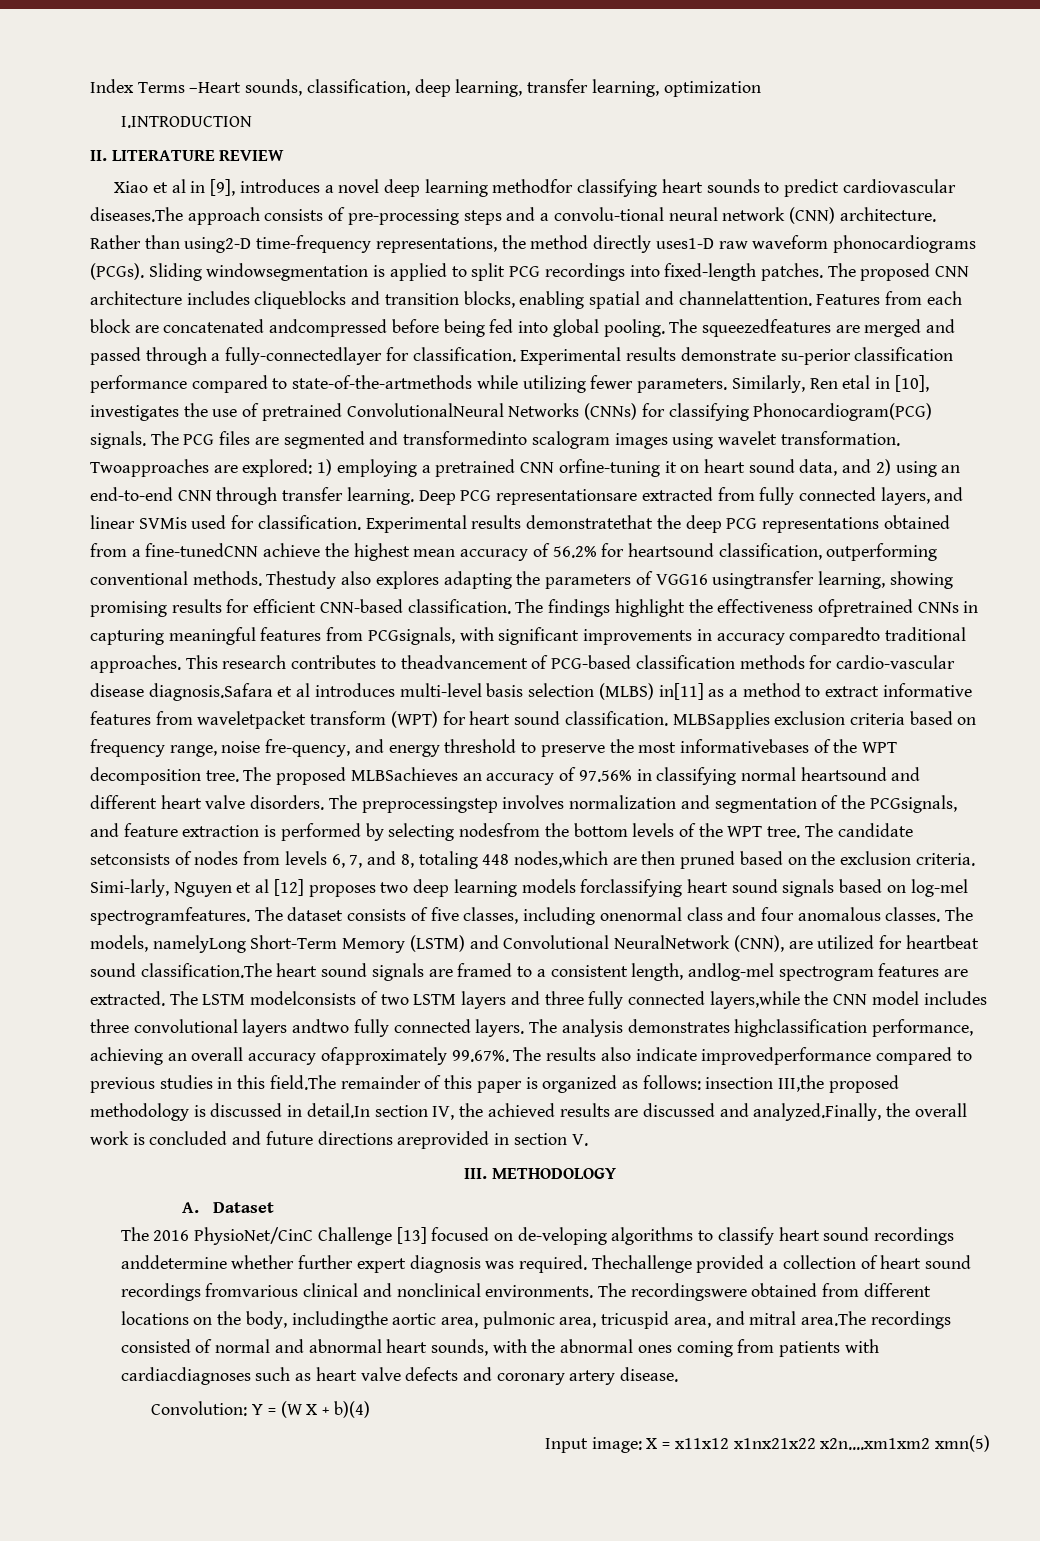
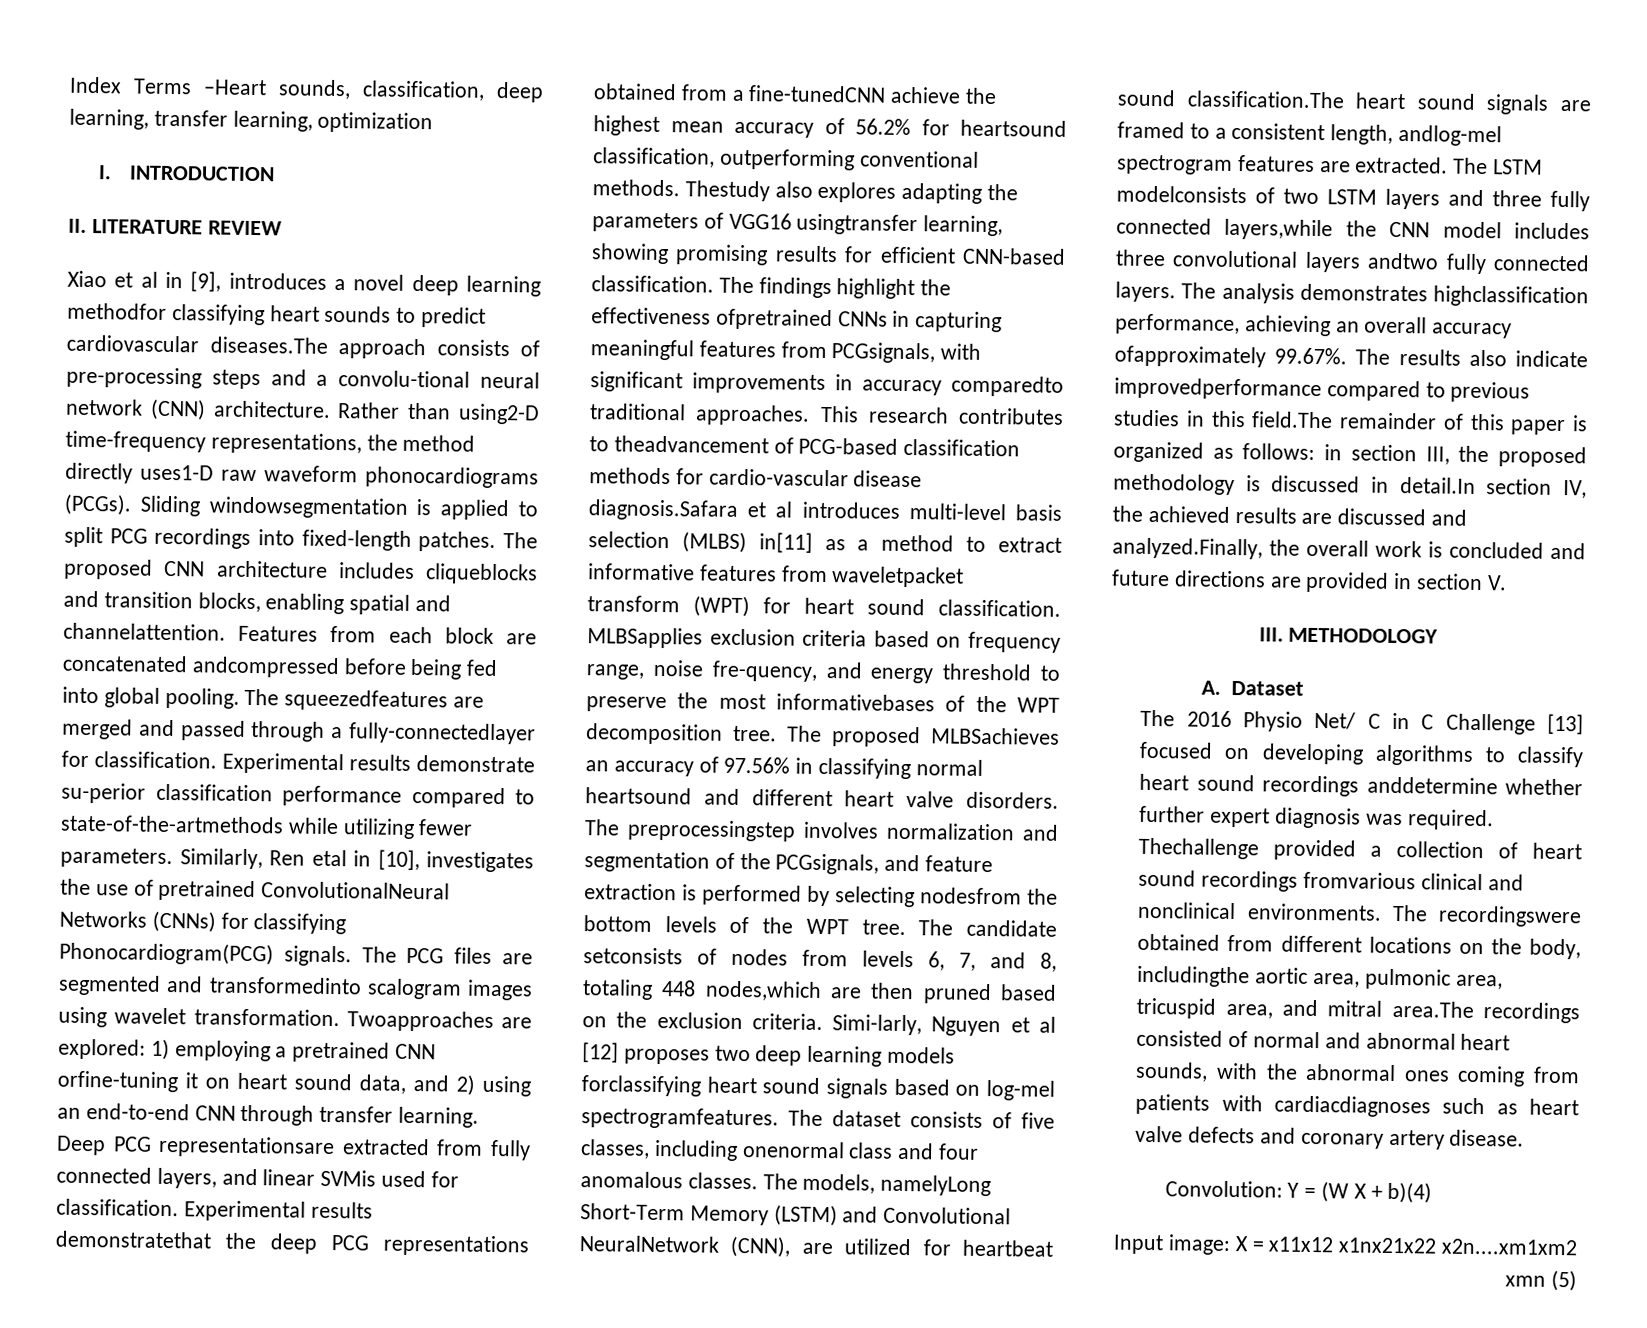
[120,116,252,128] I.INTRODUCTION -> [98,165,275,182] I. INTRODUCTION
[705,1075,825,1092] insection III,the -> [1324,444,1490,465] in section III, the
[397,1131,490,1149] areprovided -> [1269,571,1390,593] are provided
[194,1227,314,1245] PhysioNet/CinC -> [1242,711,1435,732] Physio Net/ C in C
[517,1227,607,1245] de-veloping -> [1261,743,1364,765] developing
[935,1435,991,1452] xmn(5) -> [1505,1269,1577,1292] xmn (5)

